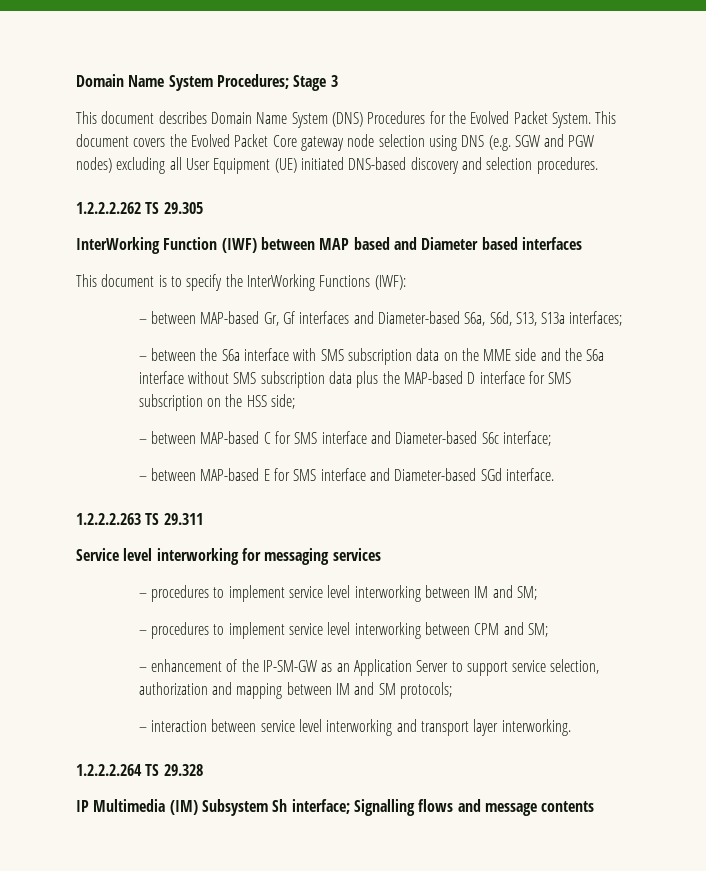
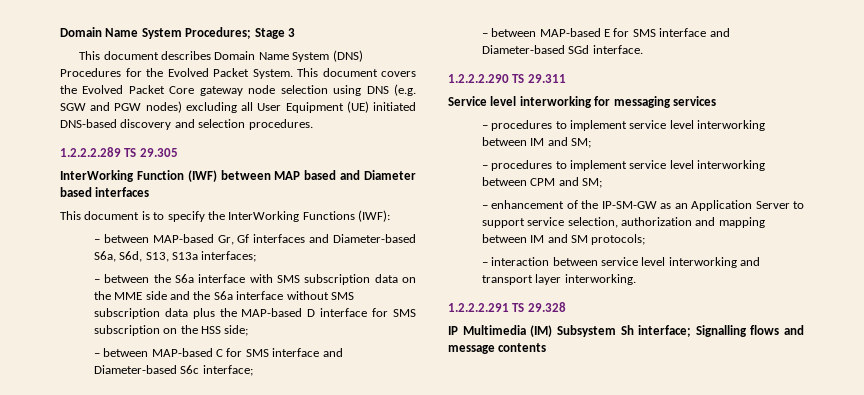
[76,202,141,214] 1.2.2.2.262 -> [60,147,121,157] 1.2.2.2.289
[76,513,141,525] 1.2.2.2.263 -> [448,74,509,83] 1.2.2.2.290
[76,764,142,776] 1.2.2.2.264 -> [448,303,509,312] 1.2.2.2.291

